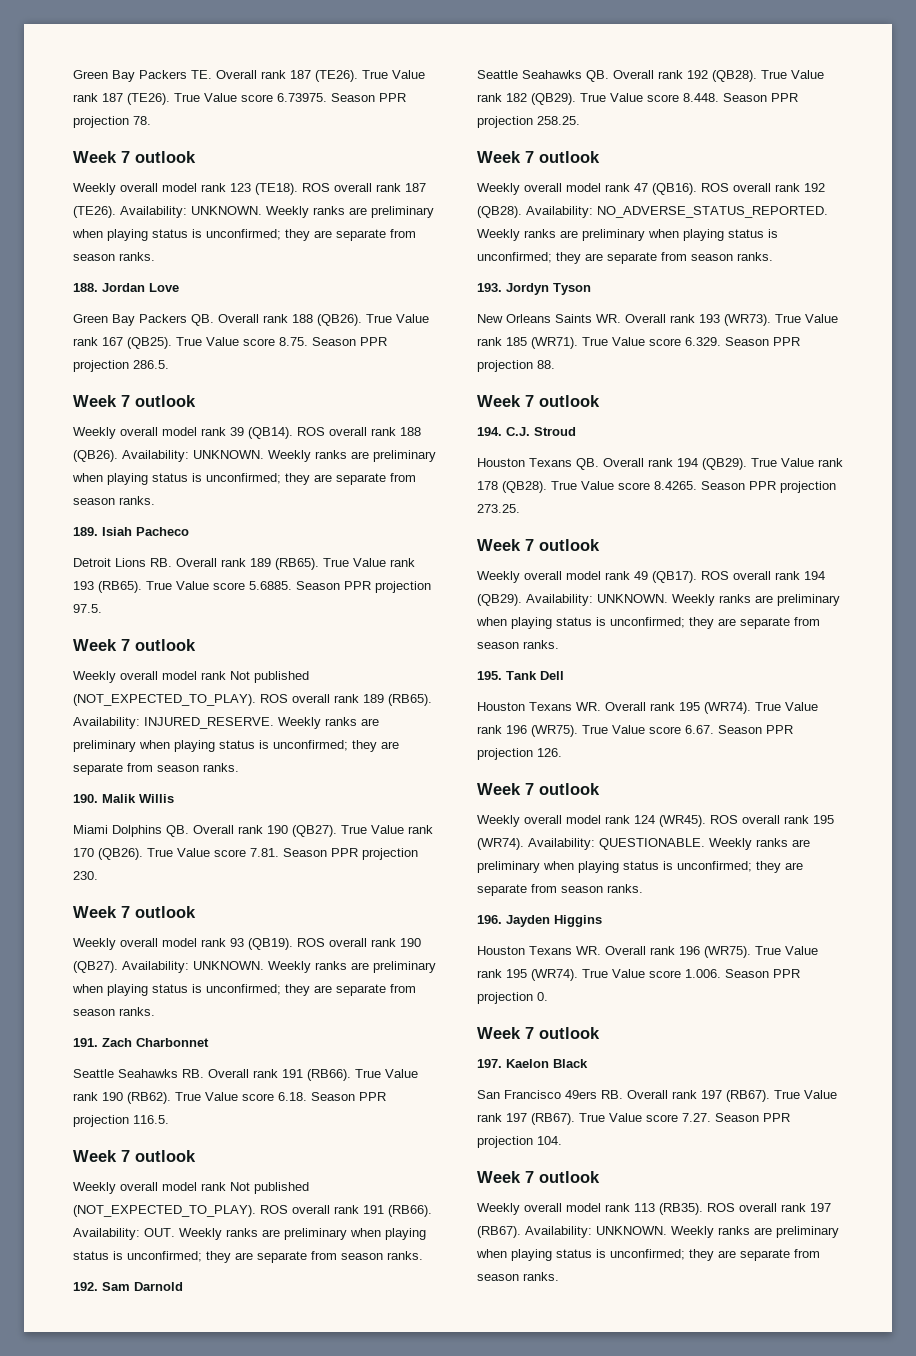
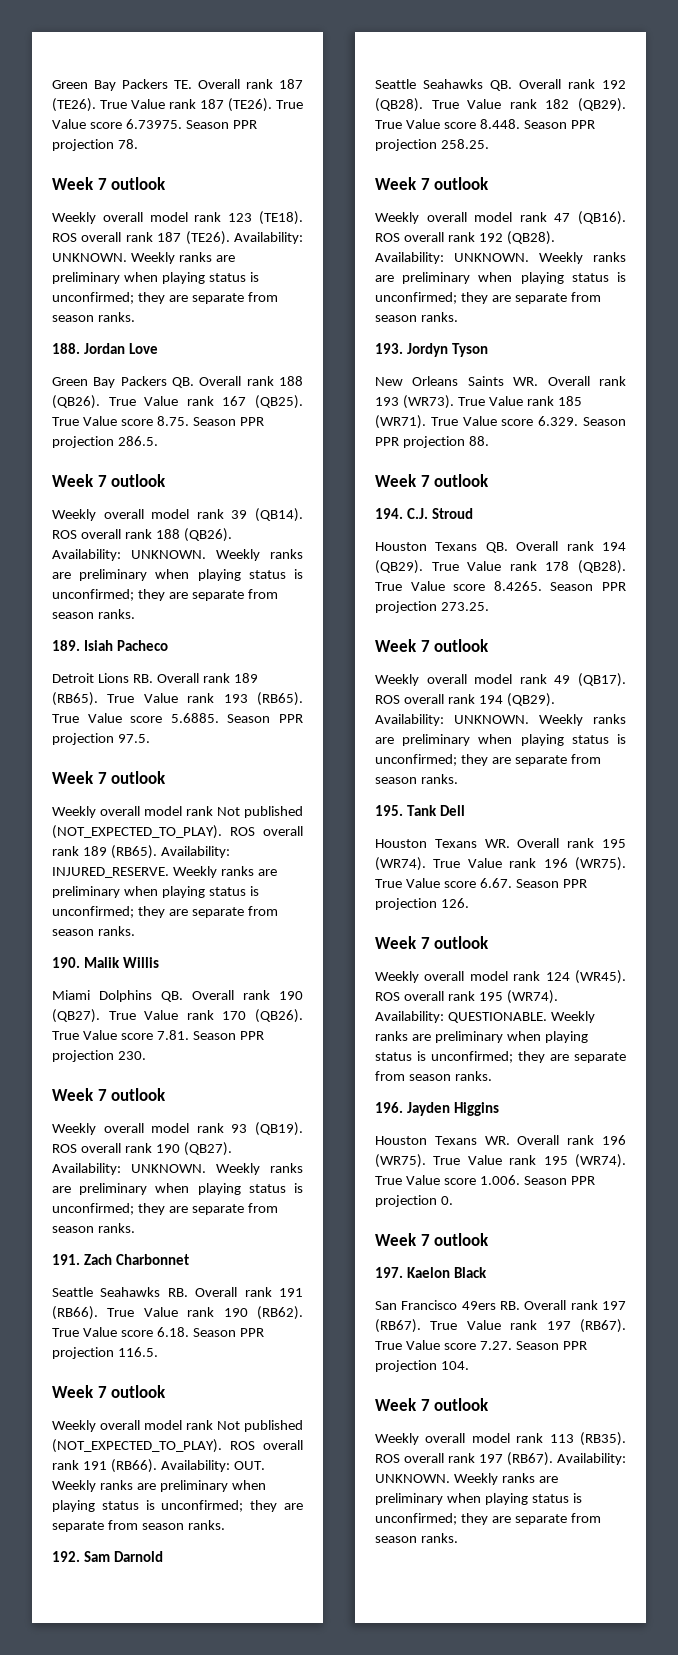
[597,206,828,218] NO_ADVERSE_STATUS_REPORTED. -> [454,253,529,262] UNKNOWN.

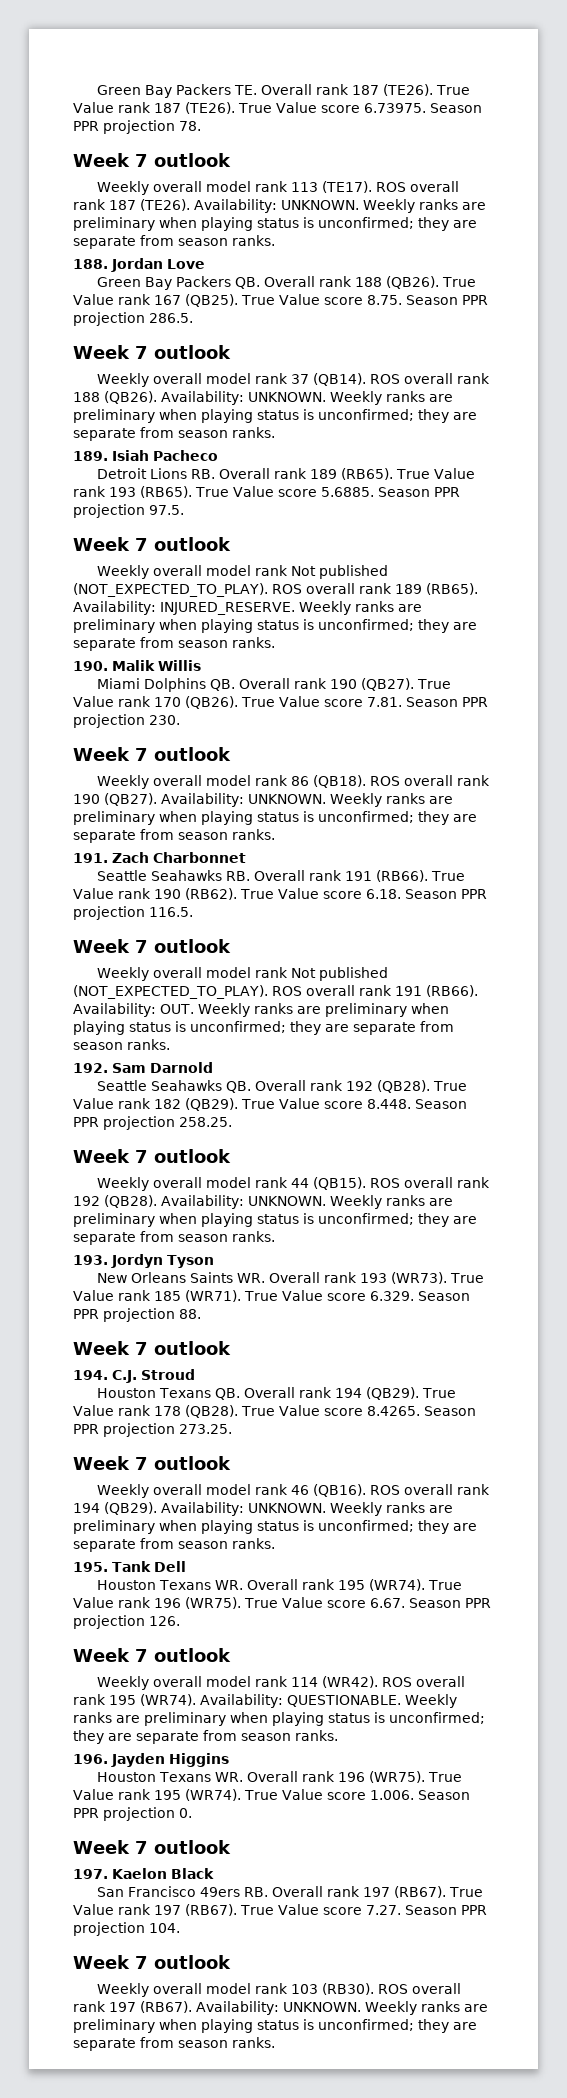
[228,211,304,225] 123 (TE18). -> [291,181,373,193] 113 (TE17).
[231,510,248,519] 39 -> [291,374,310,384] 37
[231,1122,303,1136] 93 (QB19). -> [291,775,367,788] 86 (QB18).
[554,211,626,225] 47 (QB16). -> [291,1177,367,1190] 44 (QB15).
[554,673,626,687] 49 (QB17). -> [291,1484,367,1497] 46 (QB16).
[545,970,626,984] 124 (WR45). -> [291,1676,379,1688] 114 (WR42).
[549,1432,626,1446] 113 (RB35). -> [291,1983,375,1995] 103 (RB30).

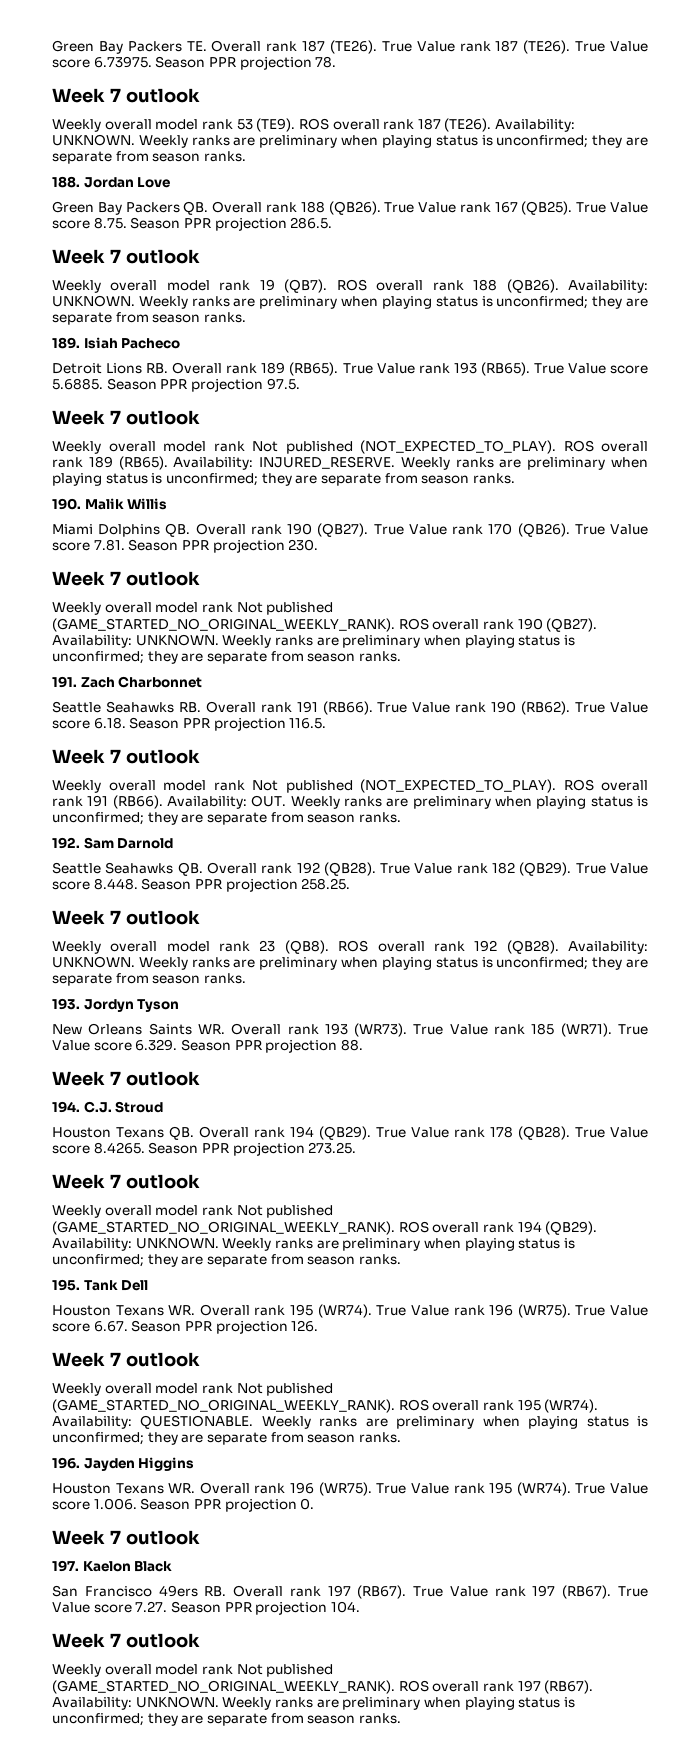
[291,181,373,193] 113 (TE17). -> [236,118,296,132] 53 (TE9).
[291,373,367,386] 37 (QB14). -> [259,279,328,293] 19 (QB7).
[291,775,367,788] 86 (QB18). -> [236,602,334,615] [52,618,395,632] Not published (GAME_STARTED_NO_ORIGINAL_WEEKLY_RANK).
[291,1177,367,1190] 44 (QB15). -> [259,940,329,954] 23 (QB8).
[291,1484,367,1497] 46 (QB16). -> [236,1205,334,1218] [52,1221,395,1235] Not published (GAME_STARTED_NO_ORIGINAL_WEEKLY_RANK).
[291,1676,379,1688] 114 (WR42). -> [236,1383,334,1396] [52,1399,395,1413] Not published (GAME_STARTED_NO_ORIGINAL_WEEKLY_RANK).
[291,1983,375,1995] 103 (RB30). -> [236,1664,334,1677] [52,1680,395,1694] Not published (GAME_STARTED_NO_ORIGINAL_WEEKLY_RANK).

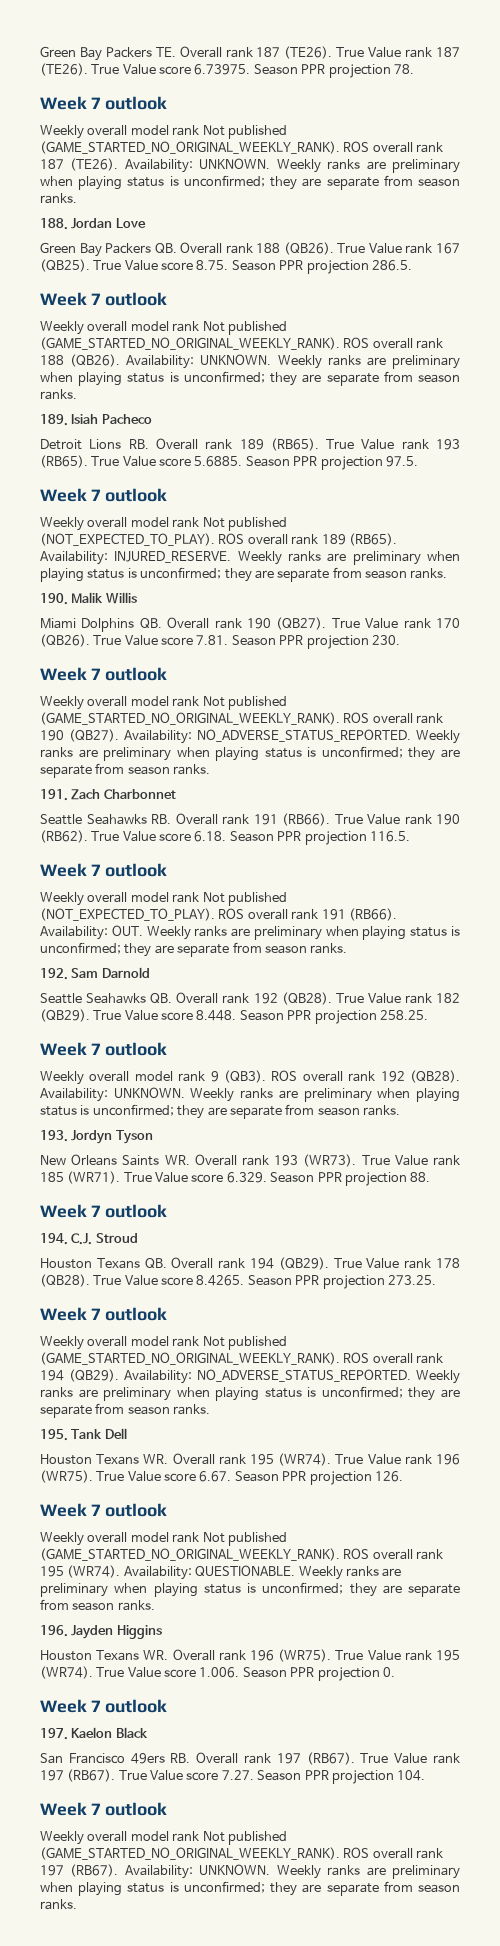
[236,118,296,132] 53 (TE9). -> [202,125,287,139] [40,141,340,154] Not published (GAME_STARTED_NO_ORIGINAL_WEEKLY_RANK).
[259,279,328,293] 19 (QB7). -> [202,321,287,335] [40,337,340,350] Not published (GAME_STARTED_NO_ORIGINAL_WEEKLY_RANK).
[135,634,219,646] UNKNOWN. -> [197,729,411,742] NO_ADVERSE_STATUS_REPORTED.
[259,940,329,954] 23 (QB8). -> [210,1070,266,1083] 9 (QB3).
[135,1237,219,1249] UNKNOWN. -> [197,1369,411,1382] NO_ADVERSE_STATUS_REPORTED.

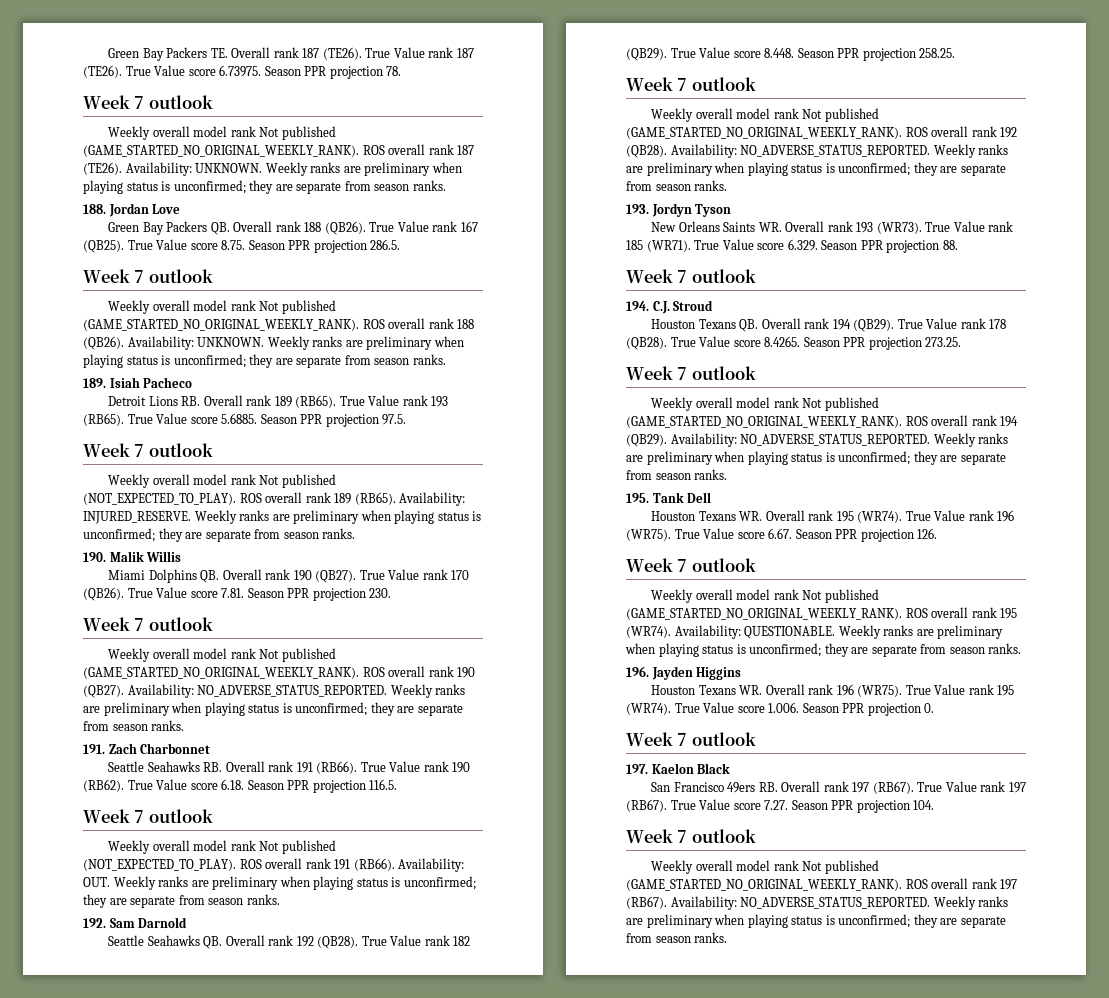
[210,1070,266,1083] 9 (QB3). -> [802,108,879,122] [626,127,902,139] Not published (GAME_STARTED_NO_ORIGINAL_WEEKLY_RANK).
[113,1087,185,1098] UNKNOWN. -> [740,145,931,157] NO_ADVERSE_STATUS_REPORTED.
[199,1864,271,1875] UNKNOWN. -> [740,897,931,909] NO_ADVERSE_STATUS_REPORTED.

